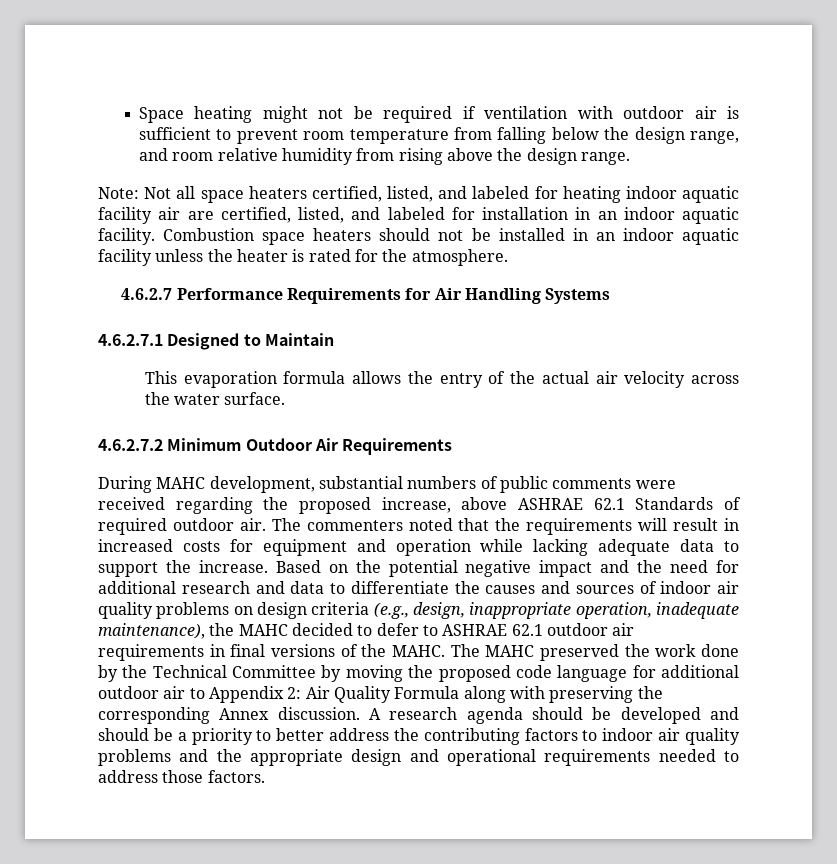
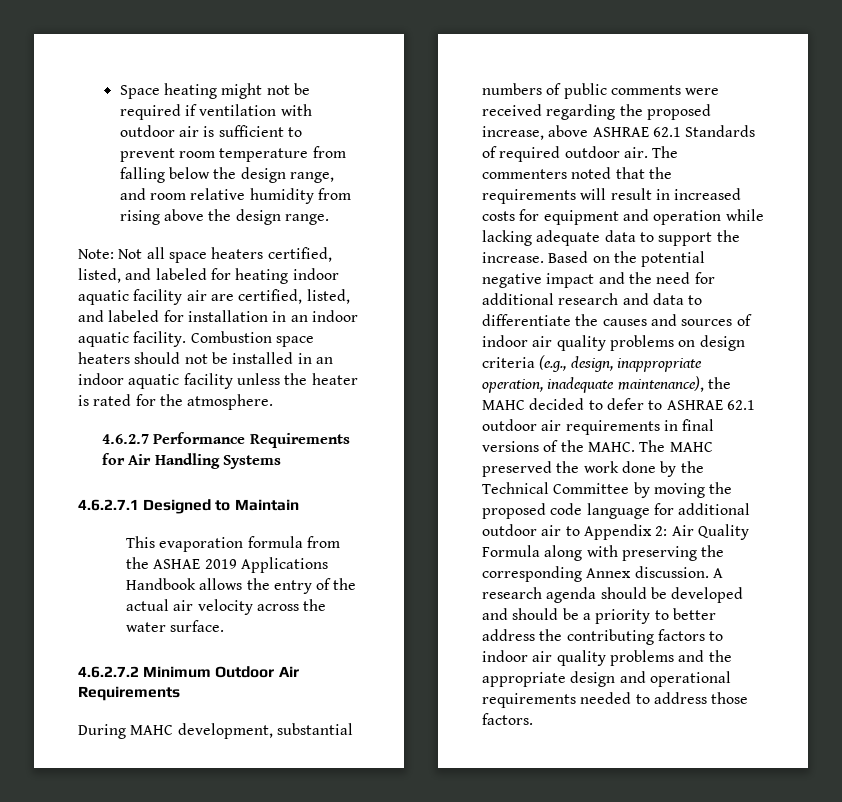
(346, 377) none -> [306,536,340,548] [125,557,328,573] [125,578,196,590] from the ASHAE 2019 Applications Handbook

